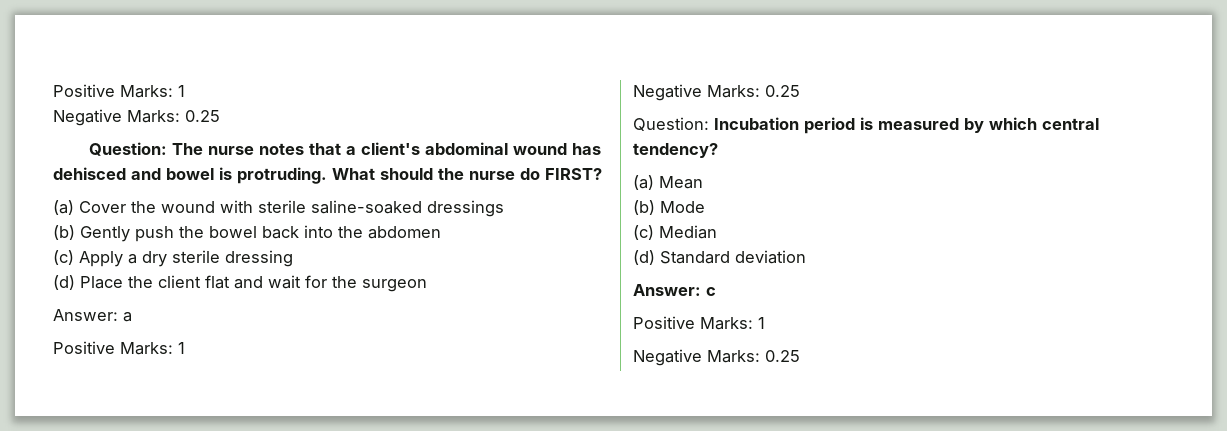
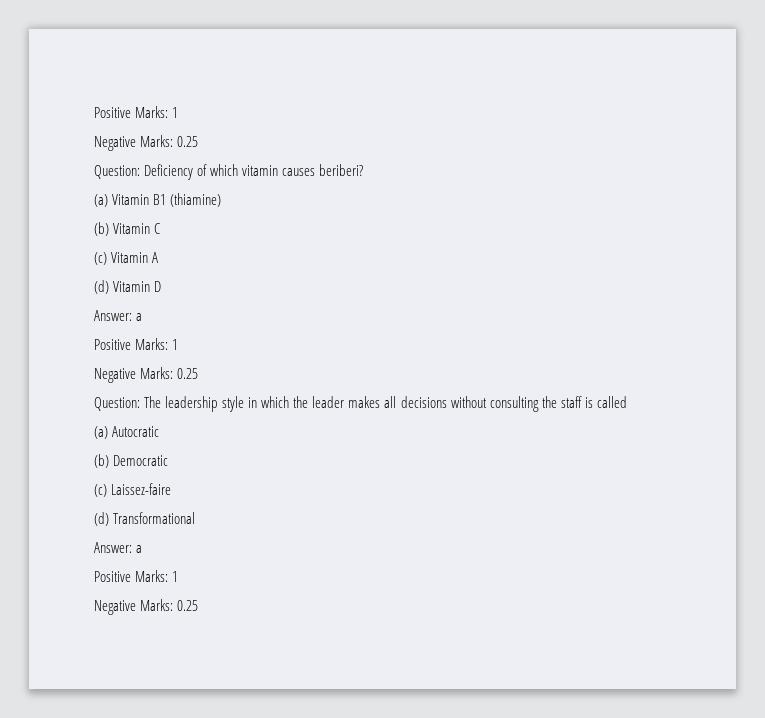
[53,84,185,98] [53,109,220,126] [89,142,602,156] [53,167,602,184] [53,200,504,217] [53,225,441,242] [53,250,293,267] [53,275,427,292] Positive Marks: 1 // Negative Marks: 0.25 // Question: The nurse notes that a client's abdominal wound has dehisced and bowel is protruding. What should the nurse do FIRST? // (a) Cover the wound with sterile saline-soaked dressings // (b) Gently push the bowel back into the abdomen // (c) Apply a dry sterile dressing // (d) Place the client flat and wait for the surgeon -> [94,106,179,118] [94,135,199,151] [94,164,364,180] [94,193,222,207] [94,222,161,236] [94,252,159,265] [94,280,162,294] Positive Marks: 1 // Negative Marks: 0.25 // Question: Deficiency of which vitamin causes beriberi? // (a) Vitamin B1 (thiamine) // (b) Vitamin C // (c) Vitamin A // (d) Vitamin D
[714,117,1099,134] [633,143,718,158] [633,175,703,190] [633,200,705,215] [633,225,717,240] [633,250,806,265] [633,284,716,296] Incubation period is measured by which central tendency? // (a) Mean // (b) Mode // (c) Median // (d) Standard deviation // Answer: c -> [144,396,627,412] [94,426,160,439] [94,454,169,468] [94,483,172,497] [94,512,196,526] [94,542,143,553] The leadership style in which the leader makes all decisions without consulting the staff is called // (a) Autocratic // (b) Democratic // (c) Laissez-faire // (d) Transformational // Answer: a

